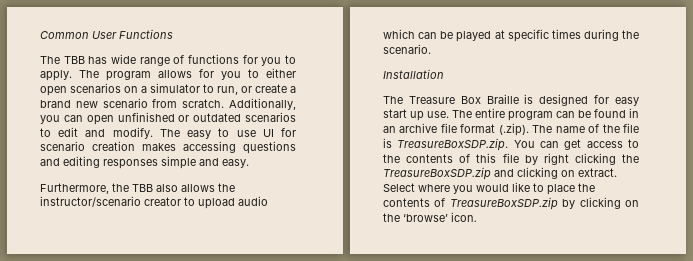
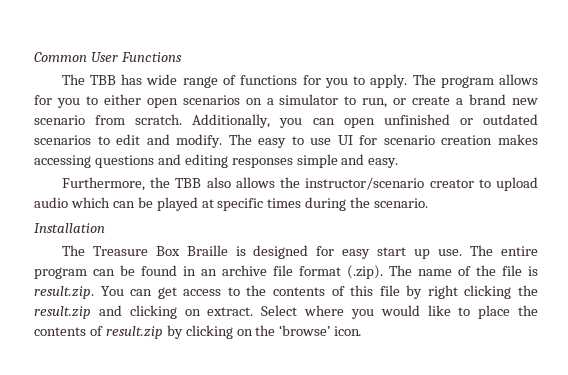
[397,138,509,151] TreasureBoxSDP.zip. -> [34,286,94,299] result.zip.
[383,167,491,180] TreasureBoxSDP.zip -> [34,306,91,319] result.zip
[449,197,558,210] TreasureBoxSDP.zip -> [105,326,163,339] result.zip

